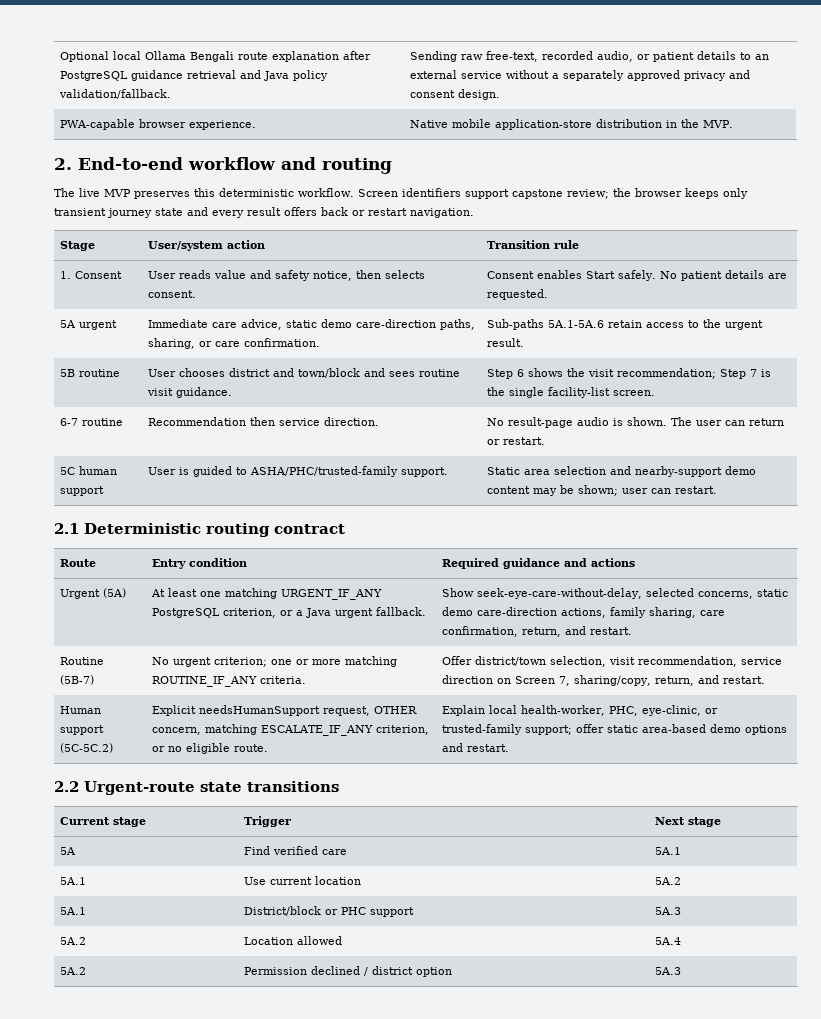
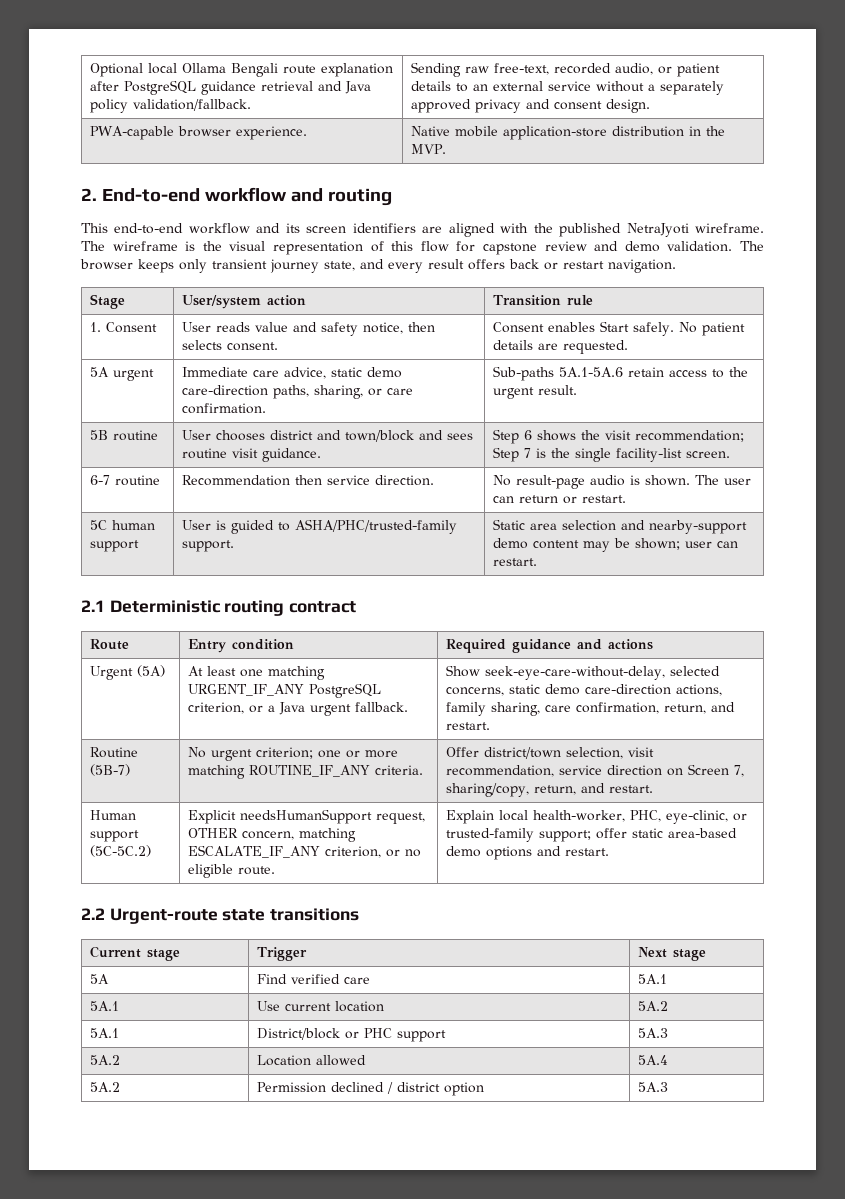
[54,188,631,199] The live MVP preserves this deterministic workflow. Screen identifiers support capstone review; the -> [81,223,764,237] [81,241,765,255] This end-to-end workflow and its screen identifiers are aligned with the published NetraJyoti wireframe. The wireframe is the visual representation of this flow for capstone review and demo validation. The
[155,208,183,216] state -> [324,261,355,271] state,

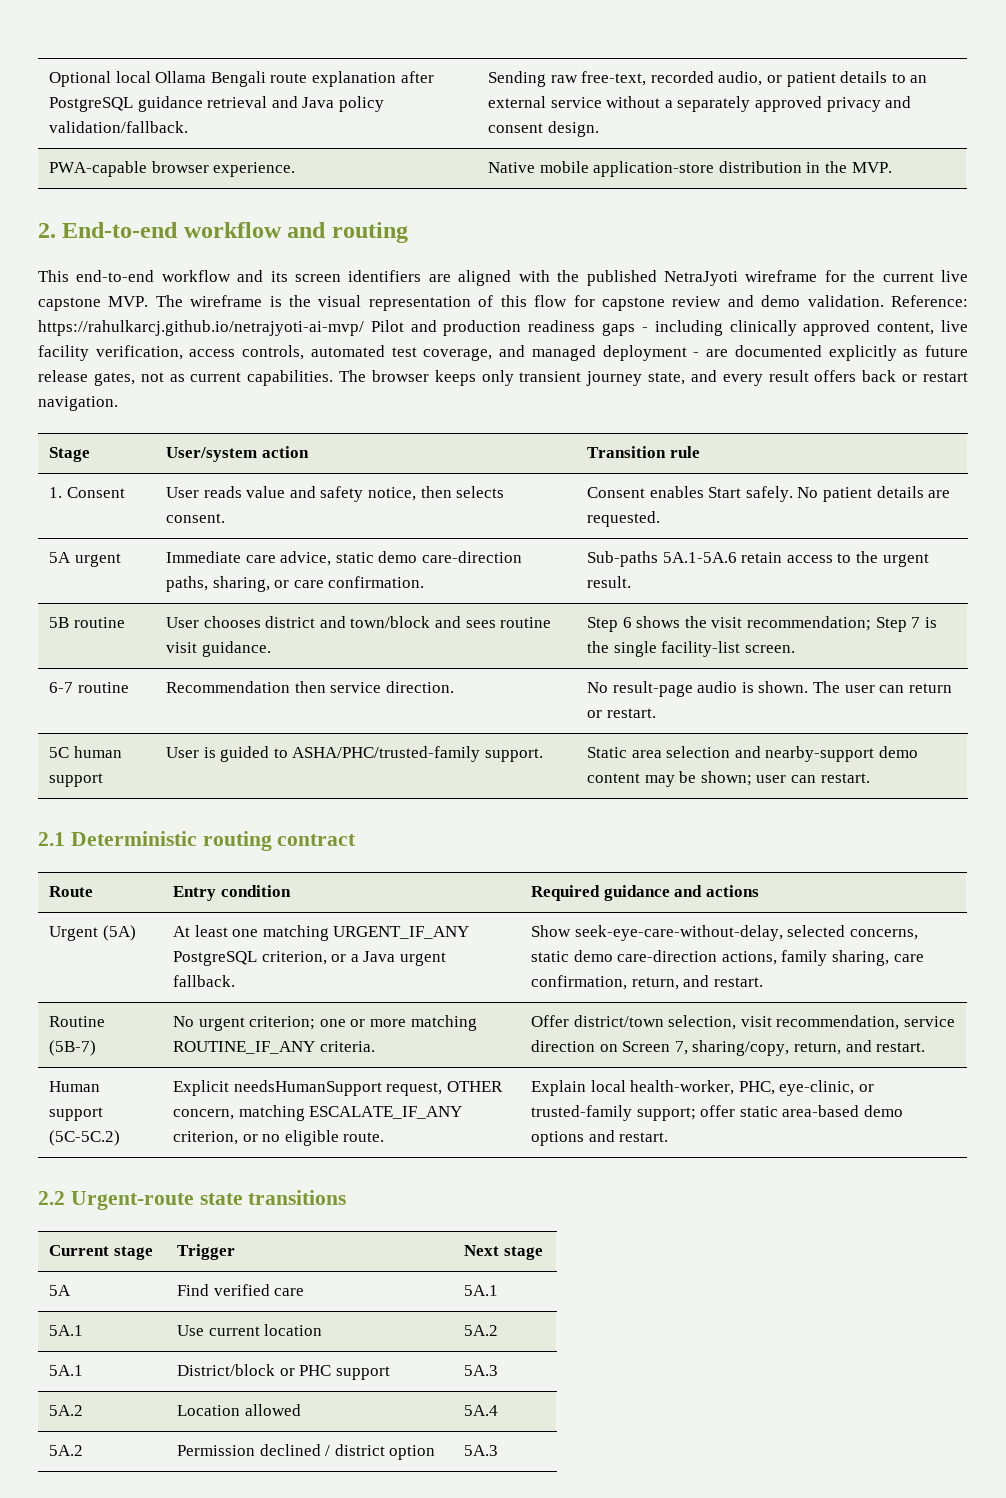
[694,223,764,233] wireframe. -> [745,270,968,282] [38,296,149,311] wireframe for the current live capstone MVP.
(733, 246) none -> [890,295,968,307] [38,320,969,336] [38,345,969,361] [38,370,334,386] Reference: https://rahulkarcj.github.io/netrajyoti-ai-mvp/ Pilot and production readiness gaps - including clinically approved content, live facility verification, access controls, automated test coverage, and managed deployment - are documented explicitly as future release gates, not as current capabilities.

